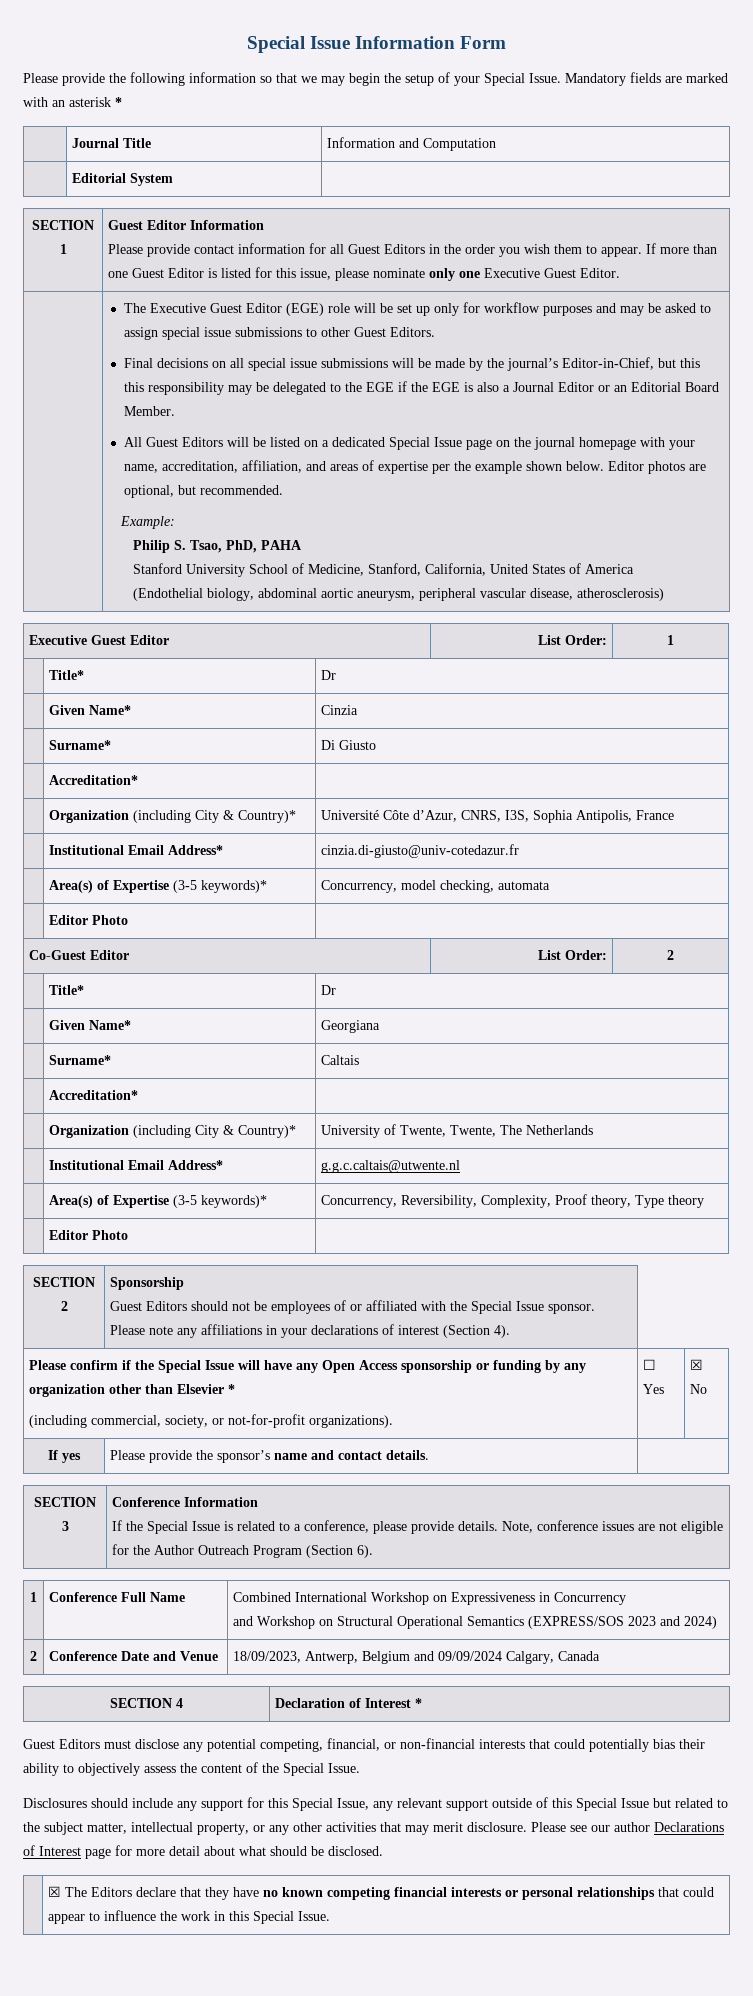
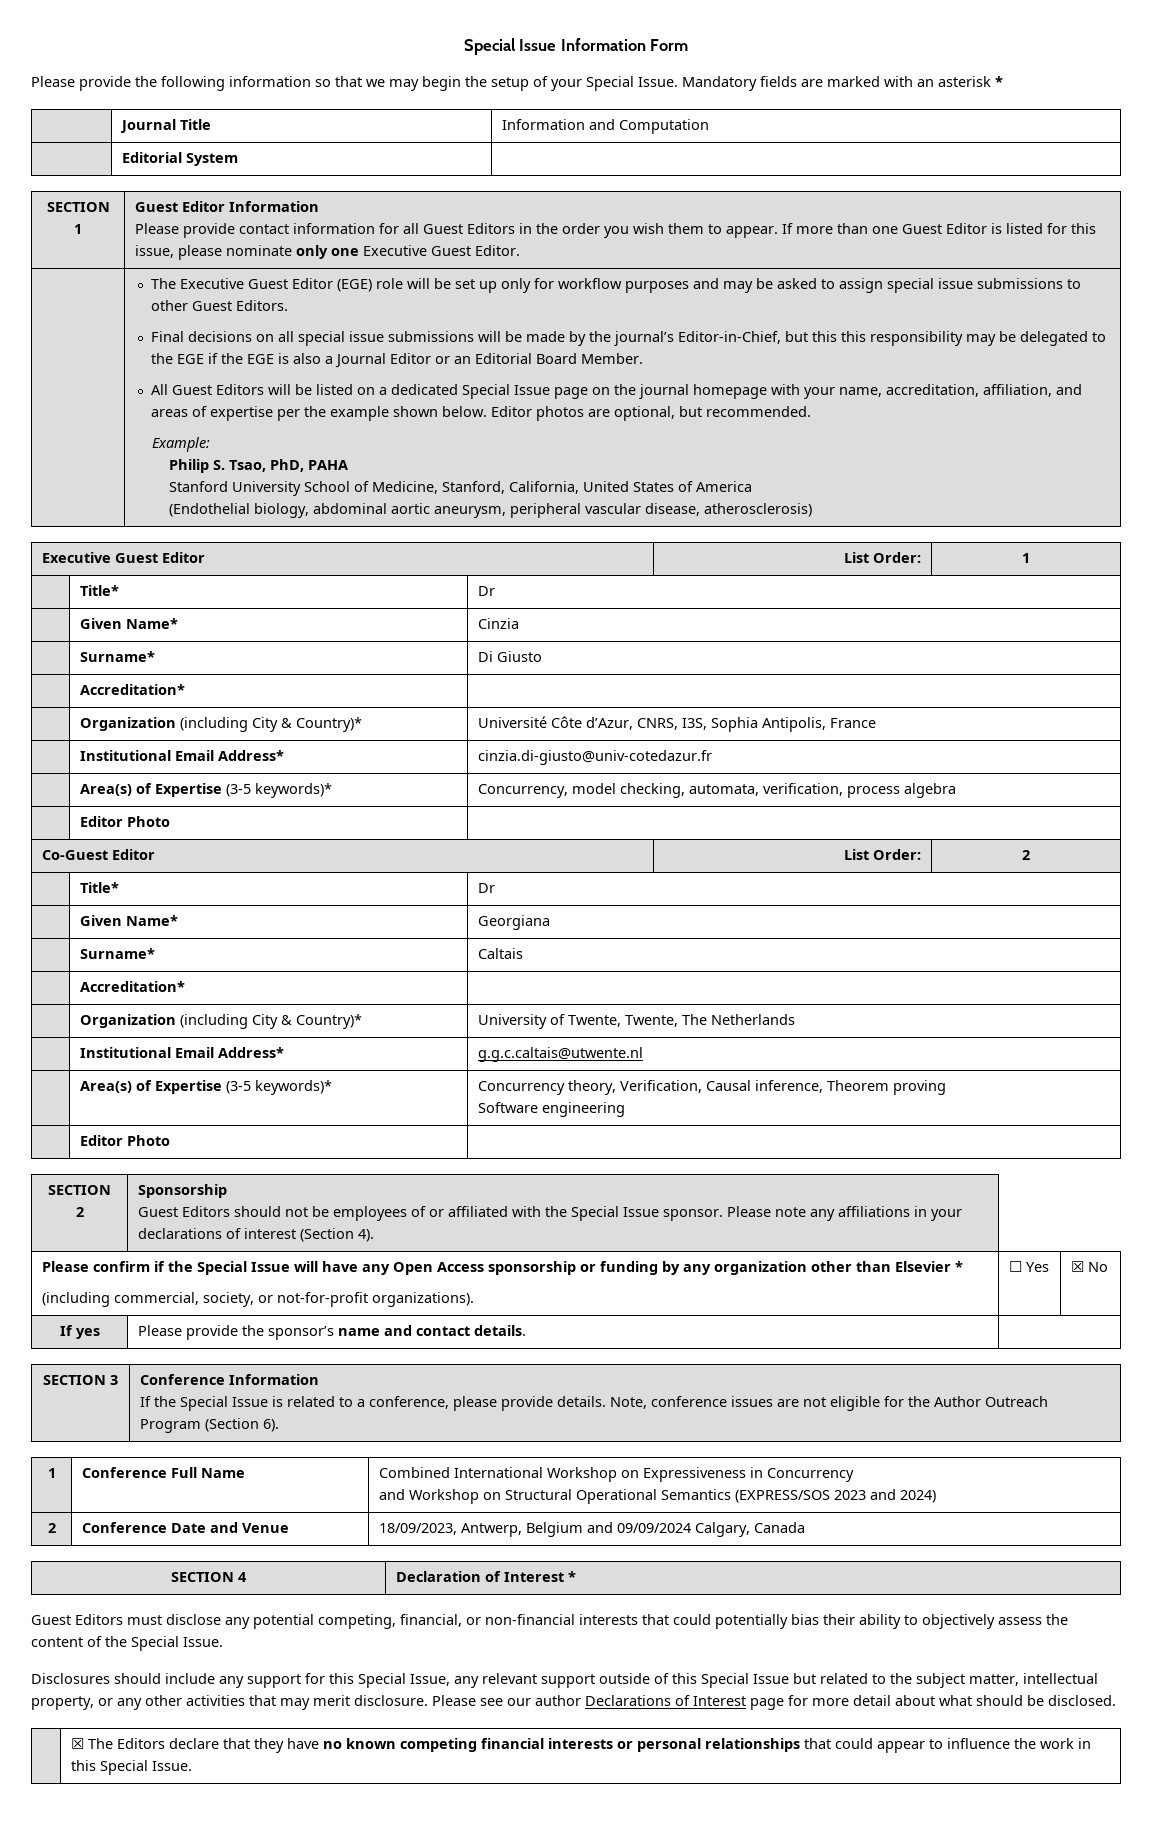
[498,881,551,890] automata -> [689,783,957,798] automata, verification, process algebra
[321,1194,705,1208] Concurrency, Reversibility, Complexity, Proof theory, Type theory -> [478,1080,947,1095] [478,1102,626,1117] Concurrency theory, Verification, Causal inference, Theorem proving // Software engineering

